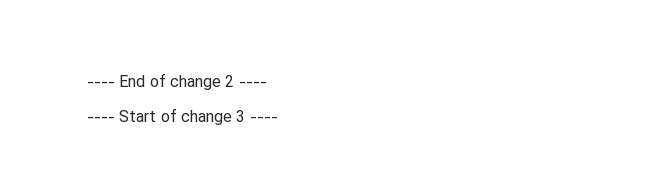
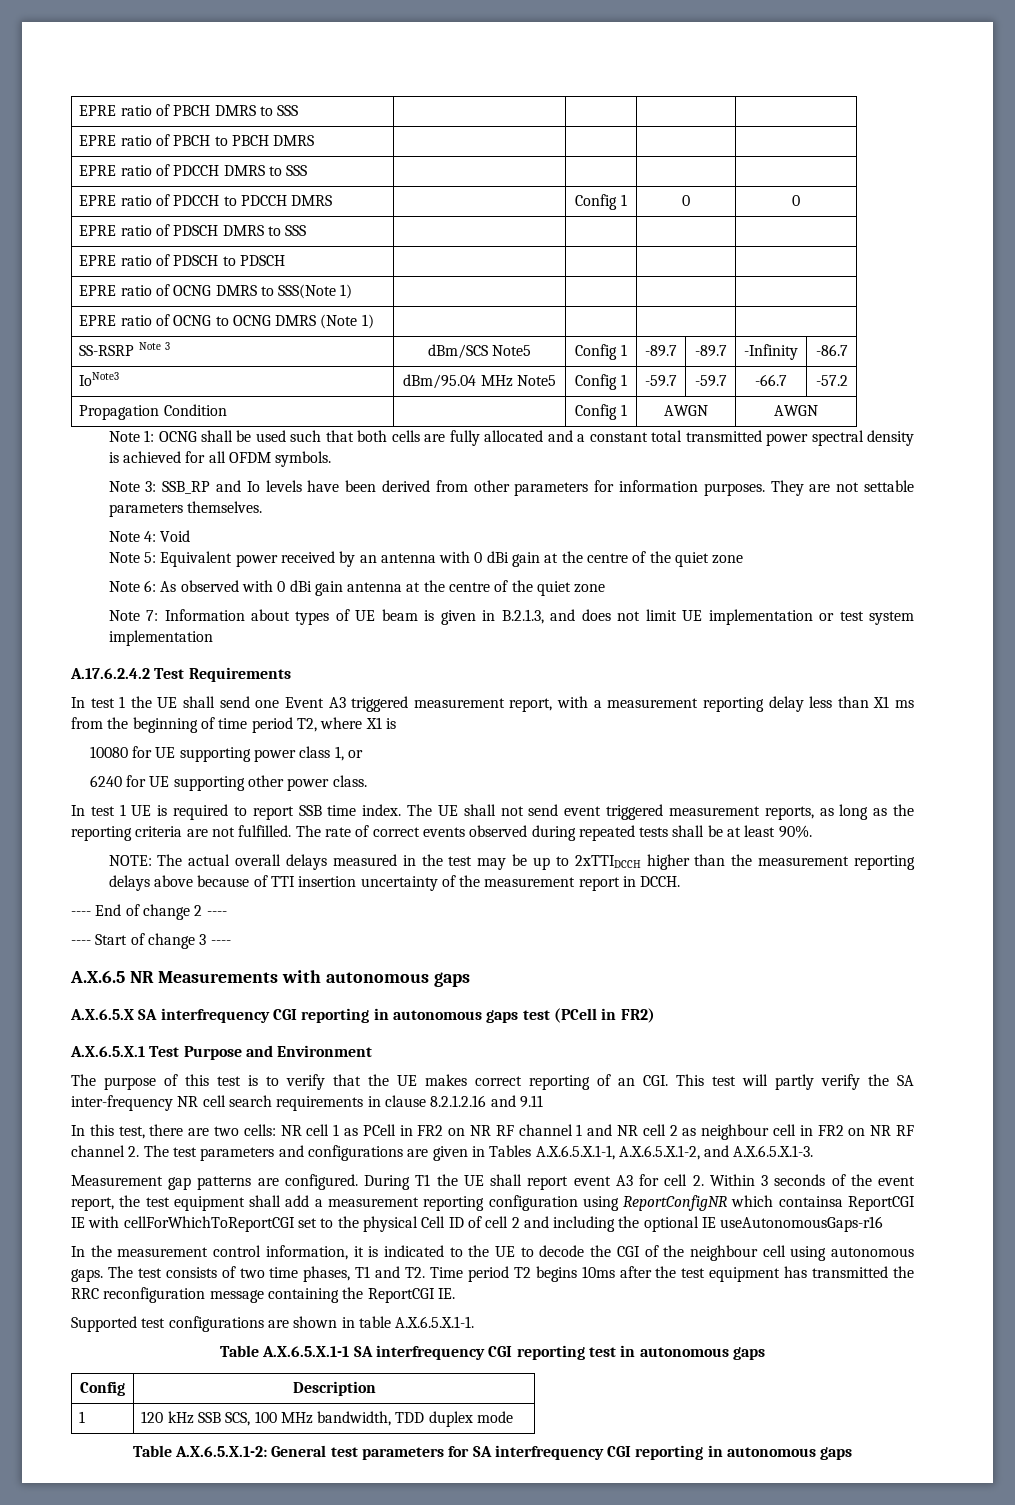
(87, 84) none -> [79,104,299,116] [79,134,315,146] [79,164,308,176] [79,194,333,206] [575,194,627,210] [682,195,690,206] [792,195,800,206] [79,224,307,236] [79,254,285,266] [79,284,353,299] [79,314,374,329] [79,342,170,356] [427,344,532,359] [575,344,627,360] [645,345,677,357] [694,345,727,357] [744,344,798,360] [815,344,848,356] [79,372,120,386] [403,374,556,389] [575,374,627,390] [645,375,677,387] [694,375,727,387] [755,374,787,386] [815,375,848,386] [79,404,227,420] [575,404,627,420] [664,405,708,416] [774,405,818,416] [108,430,915,446] [108,451,332,467] [108,480,915,496] [108,501,262,517] [108,530,191,542] [108,551,744,567] [108,580,606,596] [108,609,915,625] [108,630,213,646] [70,667,291,682] [71,696,914,712] [71,717,396,733] [89,746,364,762] [89,775,367,791] [71,804,915,820] [71,825,812,841] [108,854,915,870] [108,875,681,891] EPRE ratio of PBCH DMRS to SSS | | | | // EPRE ratio of PBCH to PBCH DMRS | | | | // EPRE ratio of PDCCH DMRS to SSS | | | | // EPRE ratio of PDCCH to PDCCH DMRS | | Config 1 | 0 | 0 // EPRE ratio of PDSCH DMRS to SSS | | | | // EPRE ratio of PDSCH to PDSCH | | | | // EPRE ratio of OCNG DMRS to SSS(Note 1) | | | | // EPRE ratio of OCNG to OCNG DMRS (Note 1) | | | | // SS-RSRP Note 3 | dBm/SCS Note5 | Config 1 | -89.7 | -89.7 | -Infinity | -86.7 // IoNote3 | dBm/95.04 MHz Note5 | Config 1 | -59.7 | -59.7 | -66.7 | -57.2 // Propagation Condition | | Config 1 | AWGN | AWGN // Note 1: OCNG shall be used such that both cells are fully allocated and a constant total transmitted power spectral density is achieved for all OFDM symbols. // Note 3: SSB_RP and Io levels have been derived from other parameters for information purposes. They are not settable parameters themselves. // Note 4: Void // Note 5: Equivalent power received by an antenna with 0 dBi gain at the centre of the quiet zone // Note 6: As observed with 0 dBi gain antenna at the centre of the quiet zone // Note 7: Information about types of UE beam is given in B.2.1.3, and does not limit UE implementation or test system implementation // A.17.6.2.4.2 Test Requirements // In test 1 the UE shall send one Event A3 triggered measurement report, with a measurement reporting delay less than X1 ms from the beginning of time period T2, where X1 is // 10080 for UE supporting power class 1, or // 6240 for UE supporting other power class. // In test 1 UE is required to report SSB time index. The UE shall not send event triggered measurement reports, as long as the reporting criteria are not fulfilled. The rate of correct events observed during repeated tests shall be at least 90%. // NOTE: The actual overall delays measured in the test may be up to 2xTTIDCCH higher than the measurement reporting delays above because of TTI insertion uncertainty of the measurement report in DCCH. //
(278, 119) none -> [70,970,470,987] [70,1008,655,1023] [70,1045,373,1060] [71,1074,914,1090] [71,1095,543,1111] [71,1124,914,1140] [71,1145,814,1161] [71,1174,915,1190] [71,1195,916,1211] [71,1216,884,1232] [71,1245,915,1261] [71,1266,914,1282] [71,1287,455,1303] [71,1316,475,1332] [220,1345,765,1360] [80,1381,125,1396] [292,1381,376,1396] [79,1411,86,1423] [141,1411,514,1427] [132,1445,853,1460] // A.X.6.5 NR Measurements with autonomous gaps // A.X.6.5.X SA interfrequency CGI reporting in autonomous gaps test (PCell in FR2) // A.X.6.5.X.1 Test Purpose and Environment // The purpose of this test is to verify that the UE makes correct reporting of an CGI. This test will partly verify the SA inter-frequency NR cell search requirements in clause 8.2.1.2.16 and 9.11 // In this test, there are two cells: NR cell 1 as PCell in FR2 on NR RF channel 1 and NR cell 2 as neighbour cell in FR2 on NR RF channel 2. The test parameters and configurations are given in Tables A.X.6.5.X.1-1, A.X.6.5.X.1-2, and A.X.6.5.X.1-3. // Measurement gap patterns are configured. During T1 the UE shall report event A3 for cell 2. Within 3 seconds of the event report, the test equipment shall add a measurement reporting configuration using ReportConfigNR which containsa ReportCGI IE with cellForWhichToReportCGI set to the physical Cell ID of cell 2 and including the optional IE useAutonomousGaps-r16 // In the measurement control information, it is indicated to the UE to decode the CGI of the neighbour cell using autonomous gaps. The test consists of two time phases, T1 and T2. Time period T2 begins 10ms after the test equipment has transmitted the RRC reconfiguration message containing the ReportCGI IE. // Supported test configurations are shown in table A.X.6.5.X.1-1. // Table A.X.6.5.X.1-1 SA interfrequency CGI reporting test in autonomous gaps // Config | Description // 1 | 120 kHz SSB SCS, 100 MHz bandwidth, TDD duplex mode // Table A.X.6.5.X.1-2: General test parameters for SA interfrequency CGI reporting in autonomous gaps

